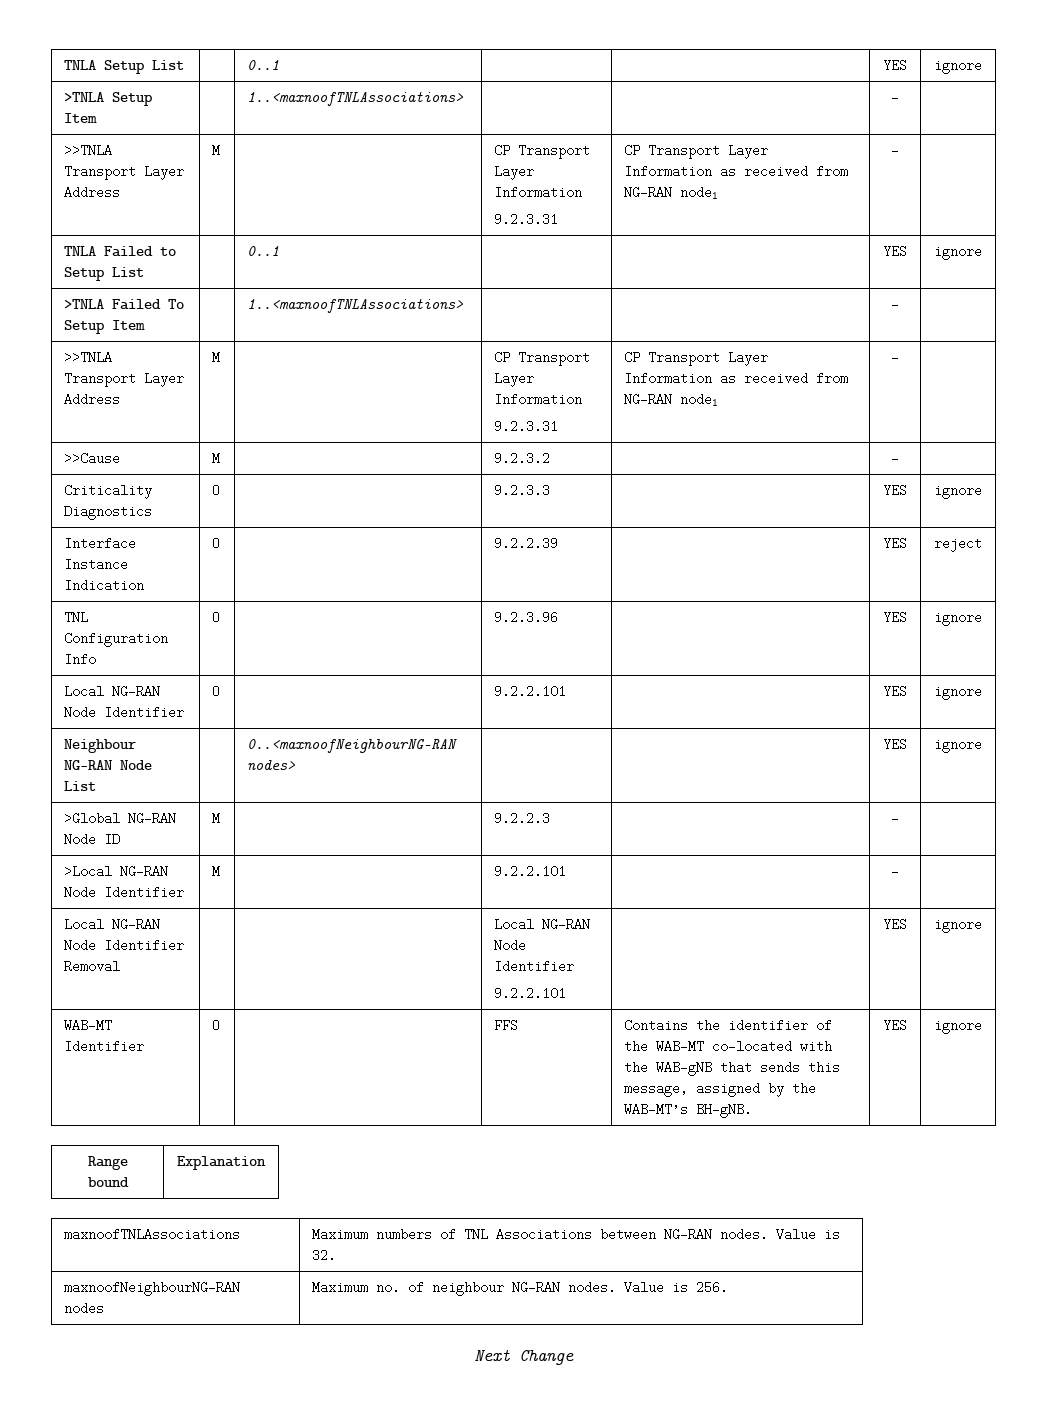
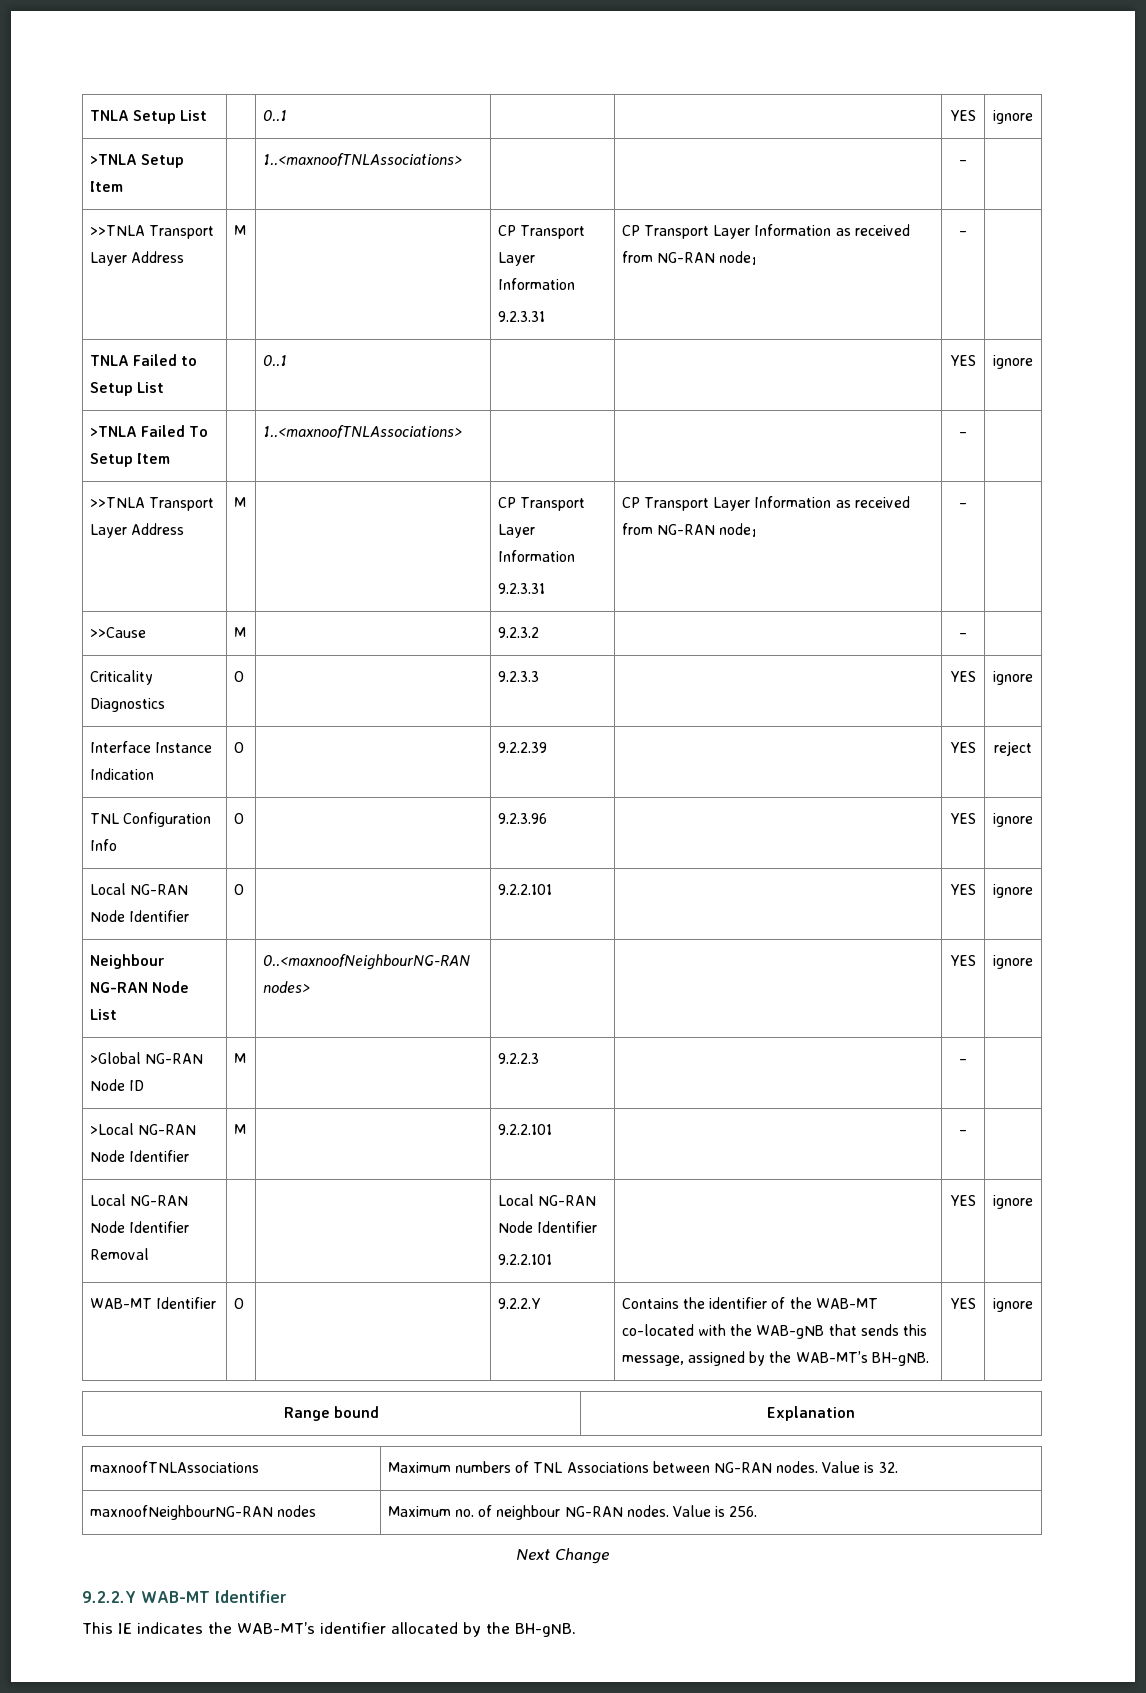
[493,1019,518,1032] FFS -> [497,1298,541,1309] 9.2.2.Y
(574, 1357) none -> [82,1590,287,1603] [82,1622,576,1637] // 9.2.2.Y WAB-MT Identifier // This IE indicates the WAB-MT’s identifier allocated by the BH-gNB.

